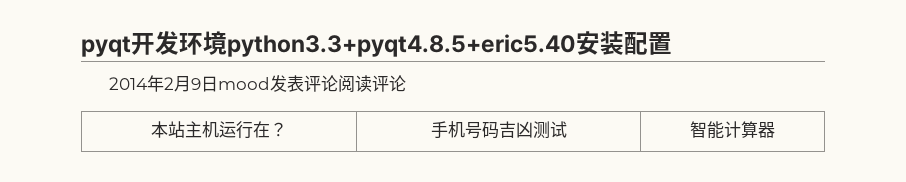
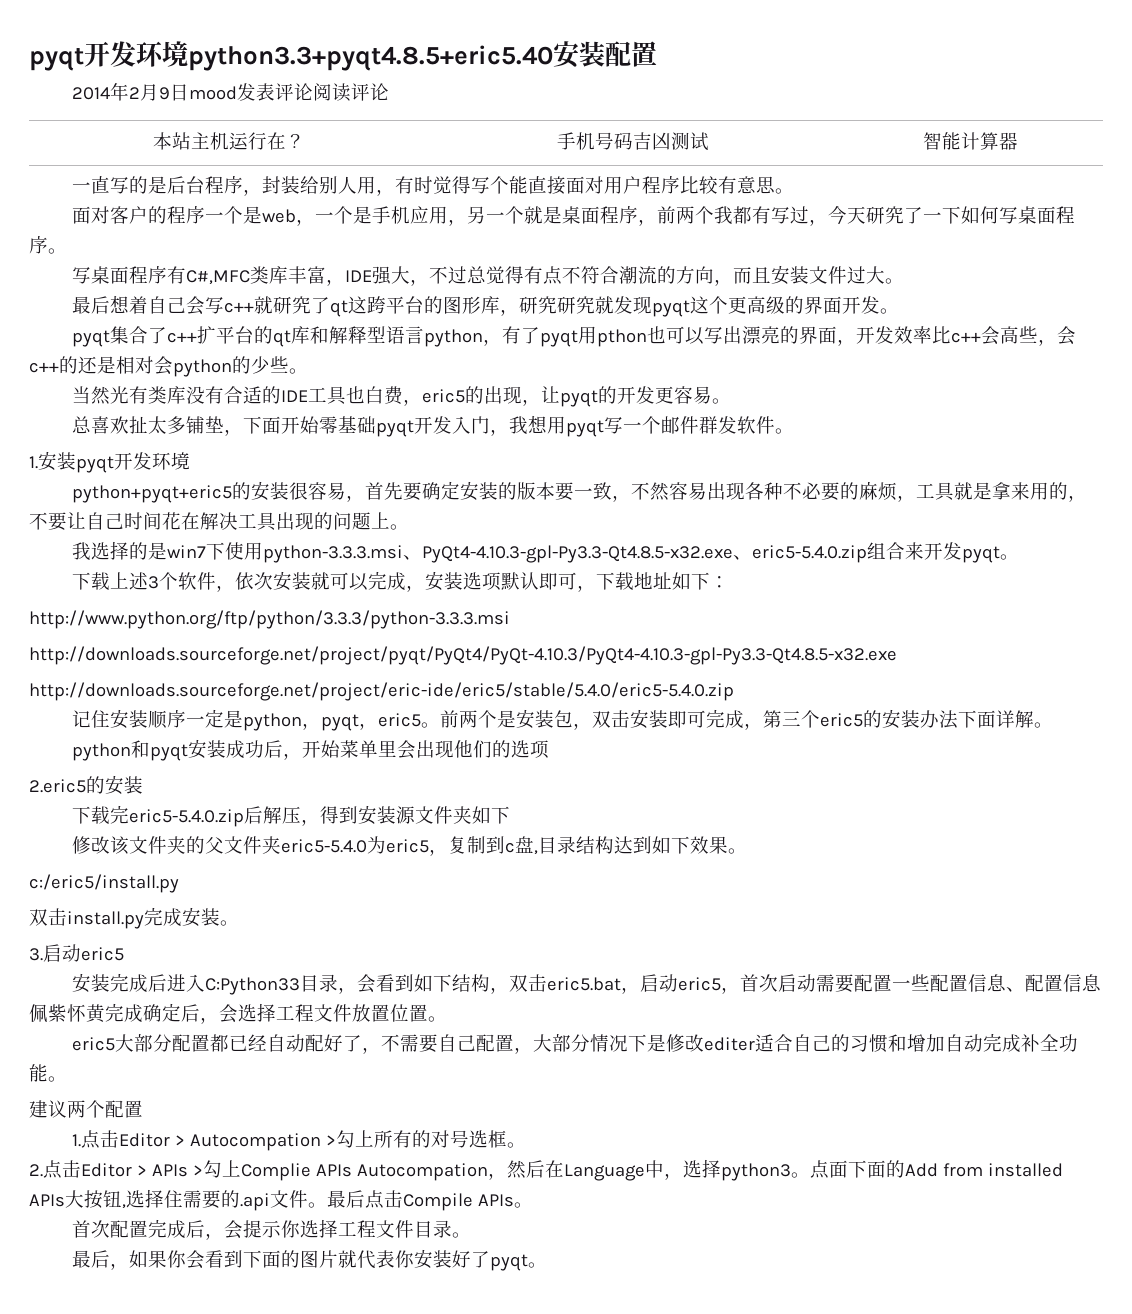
(775, 130) none -> [71,176,794,196] [71,206,1075,226] [29,236,67,254] [71,265,904,286] [71,295,899,317] [71,326,1076,347] [29,356,308,377] [71,386,731,407] [71,415,794,437] [29,451,190,473] [71,481,1087,503] [29,512,409,531] [71,541,1019,563] [71,571,729,592] [29,610,510,629] [29,646,897,665] [29,682,734,701] [71,709,1053,731] [71,739,549,761] [29,775,143,795] [71,805,510,827] [71,836,747,856] [29,874,179,893] [29,907,239,929] [29,944,124,962] [71,973,1101,995] [29,1003,447,1024] [71,1033,1078,1054] [29,1064,67,1082] [29,1100,143,1118] [71,1130,526,1151] [29,1159,1063,1181] [29,1189,533,1211] [71,1219,471,1240] [71,1249,547,1271] // 一直写的是后台程序，封装给别人用，有时觉得写个能直接面对用户程序比较有意思。 // 面对客户的程序一个是web，一个是手机应用，另一个就是桌面程序，前两个我都有写过，今天研究了一下如何写桌面程序。 // 写桌面程序有C#,MFC类库丰富，IDE强大，不过总觉得有点不符合潮流的方向，而且安装文件过大。 // 最后想着自己会写c++就研究了qt这跨平台的图形库，研究研究就发现pyqt这个更高级的界面开发。 // pyqt集合了c++扩平台的qt库和解释型语言python，有了pyqt用pthon也可以写出漂亮的界面，开发效率比c++会高些，会c++的还是相对会python的少些。 // 当然光有类库没有合适的IDE工具也白费，eric5的出现，让pyqt的开发更容易。 // 总喜欢扯太多铺垫，下面开始零基础pyqt开发入门，我想用pyqt写一个邮件群发软件。 // 1.安装pyqt开发环境 // python+pyqt+eric5的安装很容易，首先要确定安装的版本要一致，不然容易出现各种不必要的麻烦，工具就是拿来用的，不要让自己时间花在解决工具出现的问题上。 // 我选择的是win7下使用python-3.3.3.msi、PyQt4-4.10.3-gpl-Py3.3-Qt4.8.5-x32.exe、eric5-5.4.0.zip组合来开发pyqt。 // 下载上述3个软件，依次安装就可以完成，安装选项默认即可，下载地址如下： // http://www.python.org/ftp/python/3.3.3/python-3.3.3.msi // http://downloads.sourceforge.net/project/pyqt/PyQt4/PyQt-4.10.3/PyQt4-4.10.3-gpl-Py3.3-Qt4.8.5-x32.exe // http://downloads.sourceforge.net/project/eric-ide/eric5/stable/5.4.0/eric5-5.4.0.zip // 记住安装顺序一定是python，pyqt，eric5。前两个是安装包，双击安装即可完成，第三个eric5的安装办法下面详解。 // python和pyqt安装成功后，开始菜单里会出现他们的选项 // 2.eric5的安装 // 下载完eric5-5.4.0.zip后解压，得到安装源文件夹如下 // 修改该文件夹的父文件夹eric5-5.4.0为eric5，复制到c盘,目录结构达到如下效果。 // c:/eric5/install.py // 双击install.py完成安装。 // 3.启动eric5 // 安装完成后进入C:Python33目录，会看到如下结构，双击eric5.bat，启动eric5，首次启动需要配置一些配置信息、配置信息佩紫怀黄完成确定后，会选择工程文件放置位置。 // eric5大部分配置都已经自动配好了，不需要自己配置，大部分情况下是修改editer适合自己的习惯和增加自动完成补全功能。 // 建议两个配置 // 1.点击Editor > Autocompation >勾上所有的对号选框。 // 2.点击Editor > APIs >勾上Complie APIs Autocompation，然后在Language中，选择python3。点面下面的Add from installed APIs大按钮,选择住需要的.api文件。最后点击Compile APIs。 // 首次配置完成后，会提示你选择工程文件目录。 // 最后，如果你会看到下面的图片就代表你安装好了pyqt。

